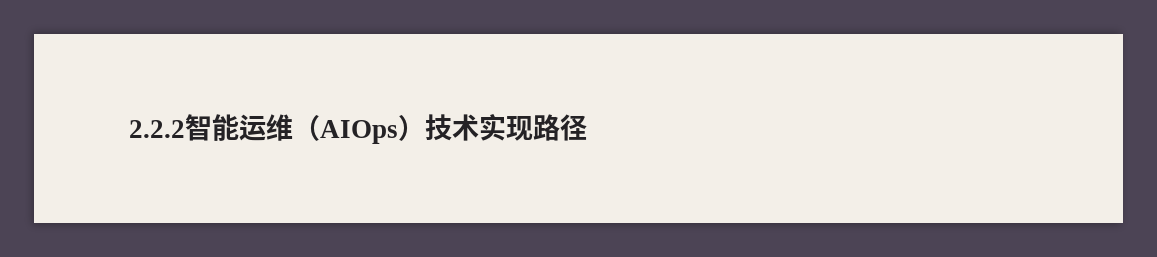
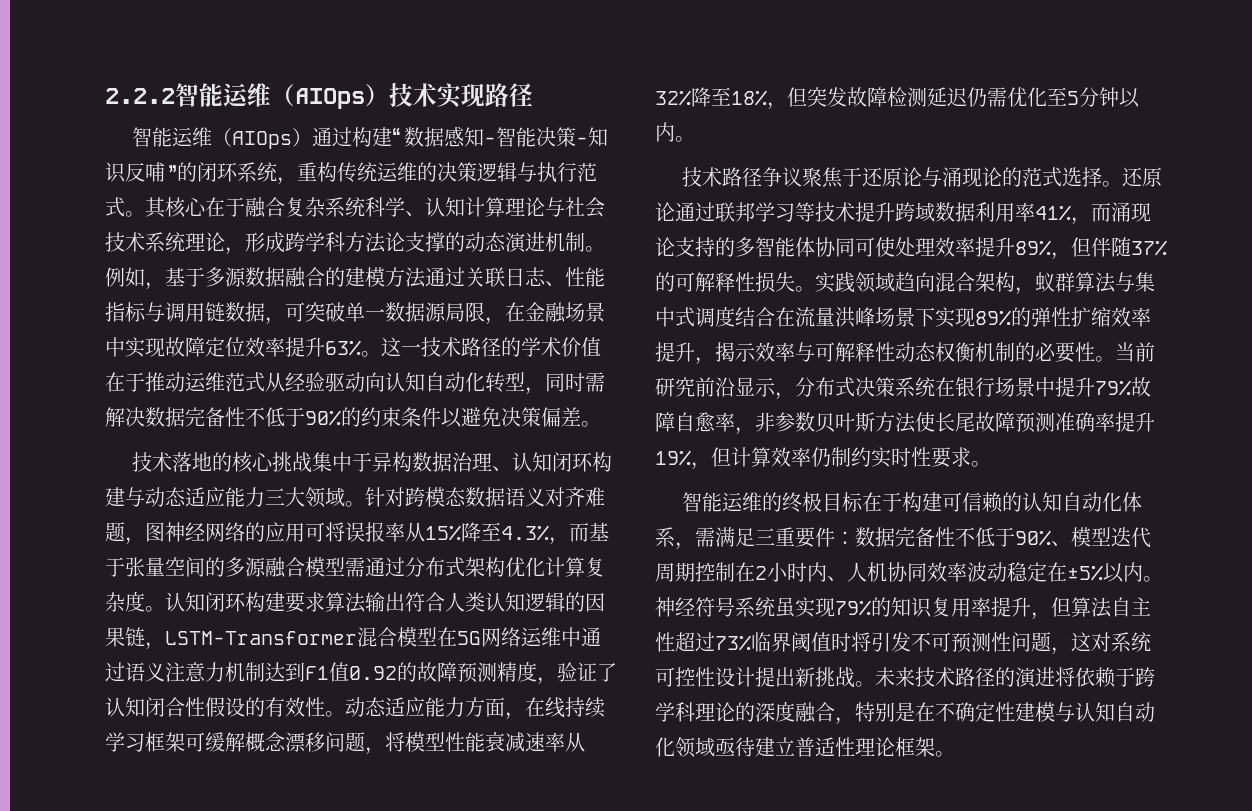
(587, 127) none -> [132,126,609,149] [105,162,597,185] [105,197,605,218] [105,232,605,255] [105,267,605,290] [105,302,605,325] [105,337,601,358] [105,372,605,395] [105,407,601,428] [132,452,613,473] [105,487,605,508] [105,522,609,545] [105,557,605,578] [105,591,605,613] [105,627,601,650] [105,661,617,685] [105,697,605,720] [105,732,585,755] [655,87,1140,110] [655,122,695,142] [682,167,1163,188] [655,202,1151,225] [655,237,1167,260] [655,272,1155,295] [655,306,1151,328] [655,342,1155,365] [655,377,1151,400] [655,412,1155,435] [655,447,991,470] [682,492,1143,513] [655,527,1151,550] [655,562,1163,583] [655,597,1151,620] [655,632,1151,655] [655,667,1155,688] [655,701,1155,725] [655,737,955,758] // 智能运维（AIOps）通过构建“数据感知-智能决策-知识反哺”的闭环系统，重构传统运维的决策逻辑与执行范式。其核心在于融合复杂系统科学、认知计算理论与社会技术系统理论，形成跨学科方法论支撑的动态演进机制。例如，基于多源数据融合的建模方法通过关联日志、性能指标与调用链数据，可突破单一数据源局限，在金融场景中实现故障定位效率提升63%。这一技术路径的学术价值在于推动运维范式从经验驱动向认知自动化转型，同时需解决数据完备性不低于90%的约束条件以避免决策偏差。 // 技术落地的核心挑战集中于异构数据治理、认知闭环构建与动态适应能力三大领域。针对跨模态数据语义对齐难题，图神经网络的应用可将误报率从15%降至4.3%，而基于张量空间的多源融合模型需通过分布式架构优化计算复杂度。认知闭环构建要求算法输出符合人类认知逻辑的因果链，LSTM-Transformer混合模型在5G网络运维中通过语义注意力机制达到F1值0.92的故障预测精度，验证了认知闭合性假设的有效性。动态适应能力方面，在线持续学习框架可缓解概念漂移问题，将模型性能衰减速率从32%降至18%，但突发故障检测延迟仍需优化至5分钟以内。 // 技术路径争议聚焦于还原论与涌现论的范式选择。还原论通过联邦学习等技术提升跨域数据利用率41%，而涌现论支持的多智能体协同可使处理效率提升89%，但伴随37%的可解释性损失。实践领域趋向混合架构，蚁群算法与集中式调度结合在流量洪峰场景下实现89%的弹性扩缩效率提升，揭示效率与可解释性动态权衡机制的必要性。当前研究前沿显示，分布式决策系统在银行场景中提升79%故障自愈率，非参数贝叶斯方法使长尾故障预测准确率提升19%，但计算效率仍制约实时性要求。 // 智能运维的终极目标在于构建可信赖的认知自动化体系，需满足三重要件：数据完备性不低于90%、模型迭代周期控制在2小时内、人机协同效率波动稳定在±5%以内。神经符号系统虽实现79%的知识复用率提升，但算法自主性超过73%临界阈值时将引发不可预测性问题，这对系统可控性设计提出新挑战。未来技术路径的演进将依赖于跨学科理论的深度融合，特别是在不确定性建模与认知自动化领域亟待建立普适性理论框架。

